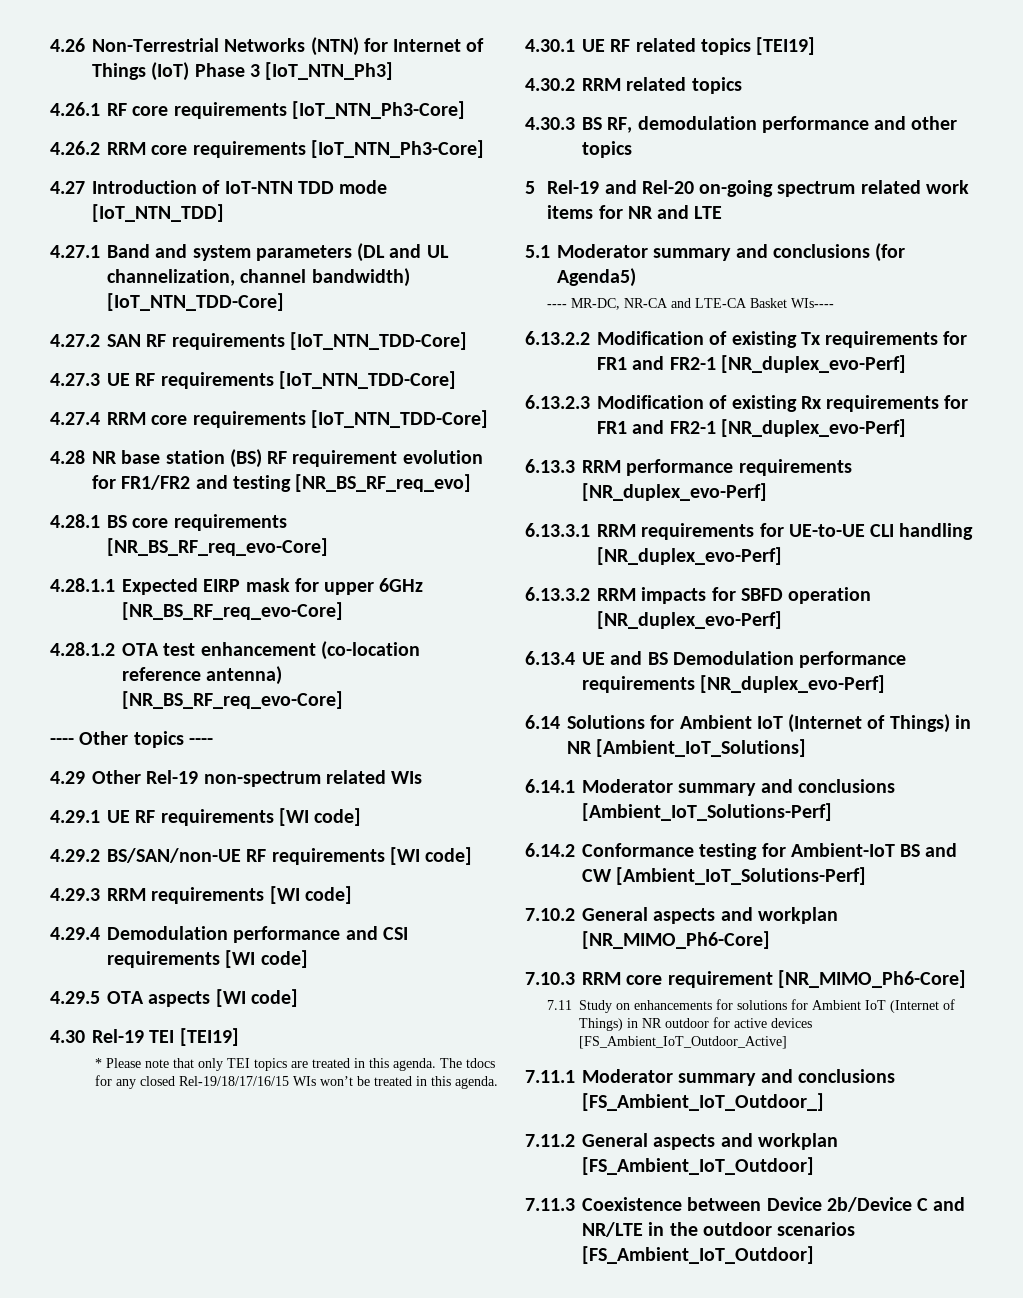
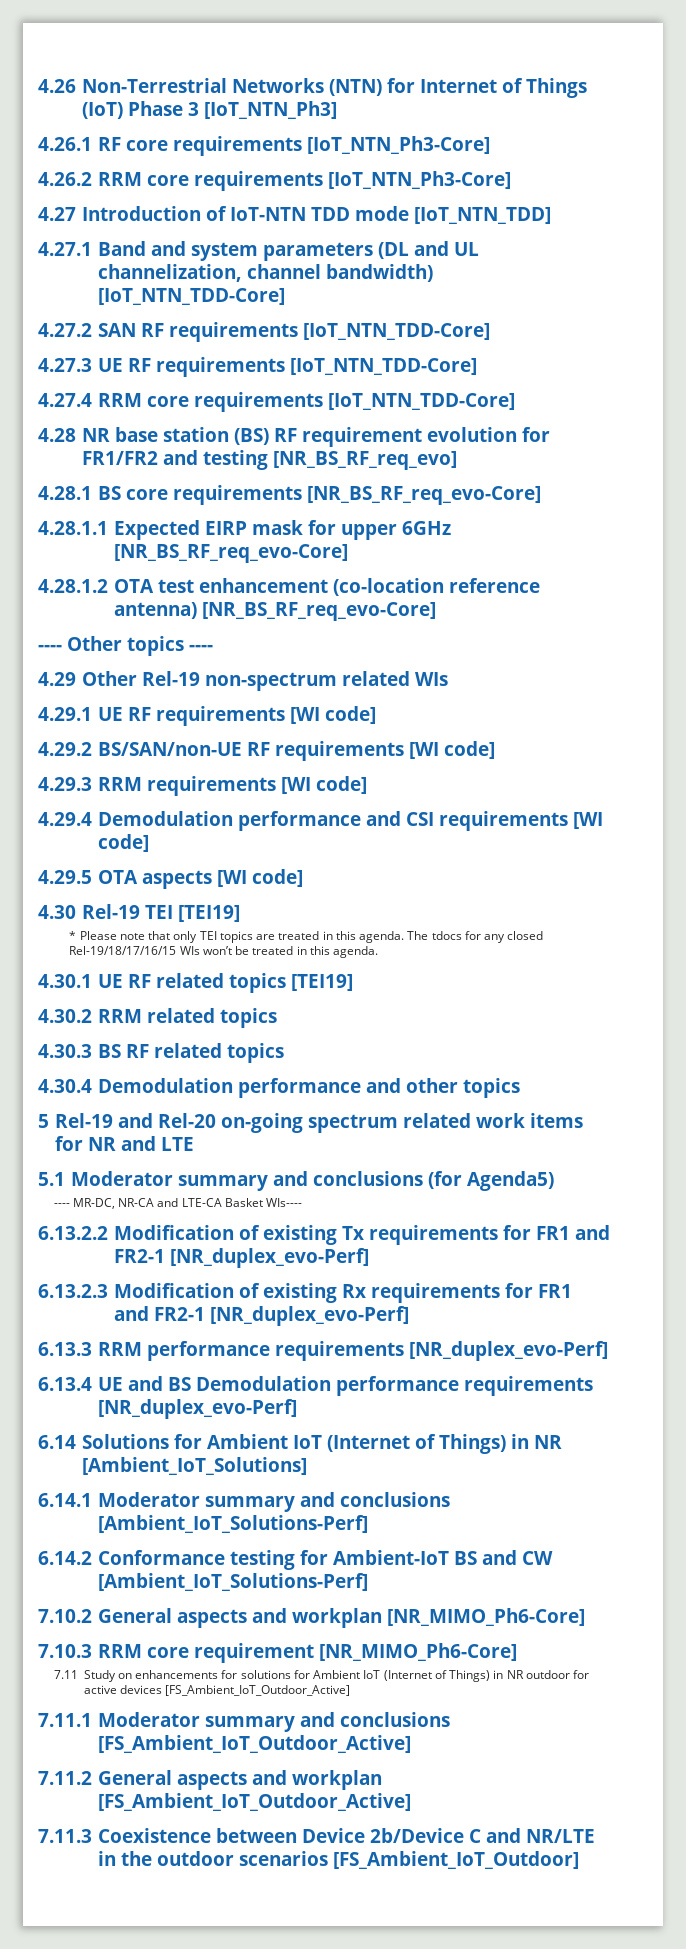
[607,116,757,133] RF, demodulation -> [126,1043,284,1063] [38,1078,233,1093] RF related topics // 4.30.4 Demodulation
[525,523,974,540] [597,547,782,565] [525,587,872,604] [597,611,782,629] // 6.13.3.1 RRM requirements for UE-to-UE CLI handling [NR_duplex_evo-Perf] // 6.13.3.2 RRM impacts for SBFD operation [NR_duplex_evo-Perf] -> (608, 1351) none
[582,1093,824,1111] [FS_Ambient_IoT_Outdoor_] -> [98,1735,411,1753] [FS_Ambient_IoT_Outdoor_Active]
[582,1157,814,1175] [FS_Ambient_IoT_Outdoor] -> [98,1793,411,1811] [FS_Ambient_IoT_Outdoor_Active]

